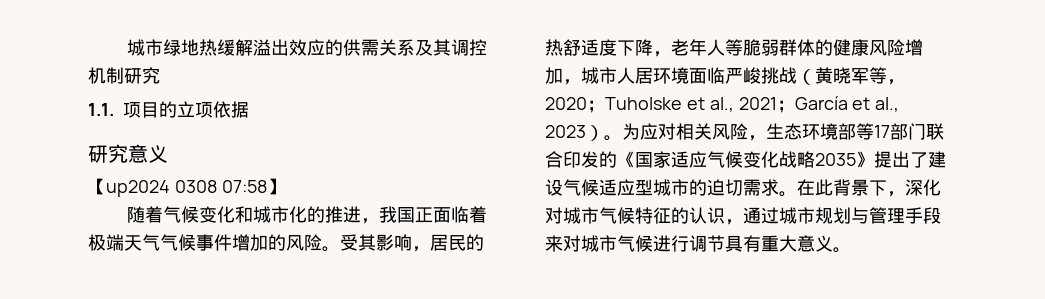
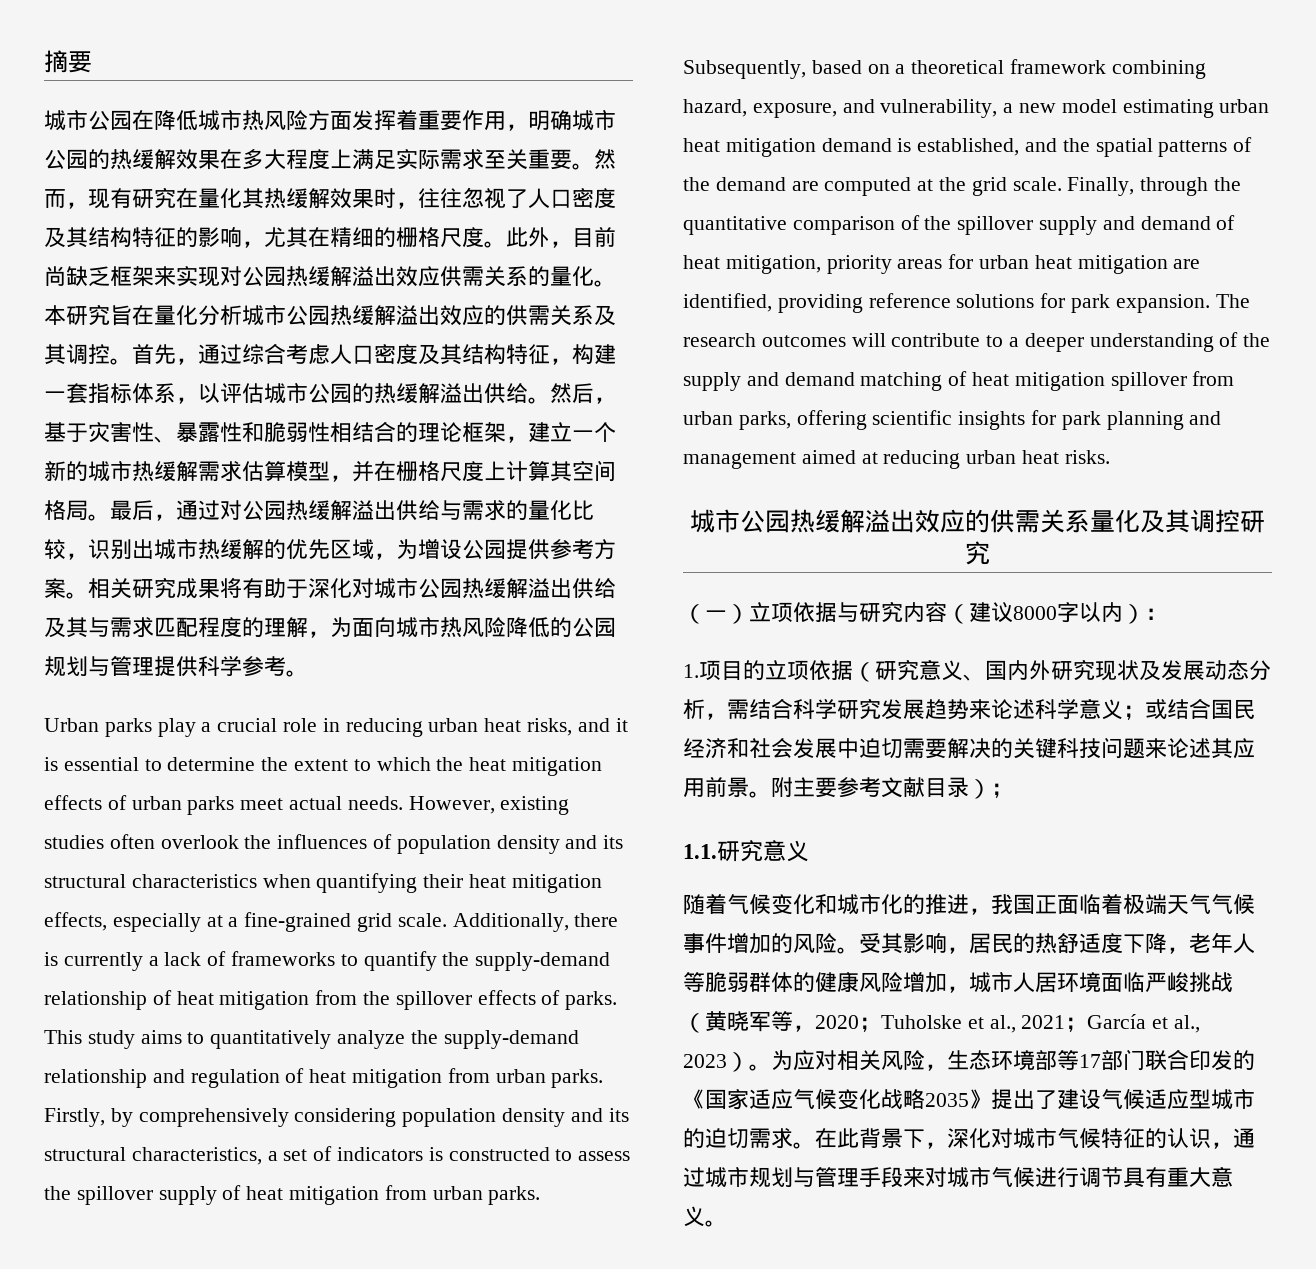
[126,39,199,56] 城市绿地 -> [44,50,92,73] [44,110,616,131] [44,149,616,170] [44,187,616,209] [44,226,616,248] [44,266,616,287] [44,304,330,326] 摘要 // 城市公园在降低城市热风险方面发挥着重要作用，明确城市公园的热缓解效果在多大程度上满足实际需求至关重要。然而，现有研究在量化其热缓解效果时，往往忽视了人口密度及其结构特征的影响，尤其在精细的栅格尺度。此外，目前尚缺乏框架来实现对公园热缓解溢出效应供需关系的量化。本研究旨在量化分析城市公园
[88,67,160,84] [88,103,114,116] 机制研究 // 1.1. -> [110,343,616,365] [44,383,616,404] [44,421,616,443] [44,460,616,482] [44,500,594,521] [44,539,616,560] [44,577,616,599] [44,617,616,638] [44,656,308,677] [44,718,628,737] [44,757,603,776] [44,795,570,815] [44,834,624,854] [44,873,602,893] [44,912,619,932] [44,951,611,971] [44,990,618,1010] [44,1030,579,1049] [44,1068,604,1088] [44,1108,629,1127] [44,1146,631,1165] [44,1185,541,1205] [683,59,1206,79] [683,99,1270,118] [683,137,1253,157] [683,177,1242,196] [683,215,1236,235] [683,254,1201,274] [683,293,1250,313] [683,332,1271,352] [683,371,1235,391] [683,410,1222,430] [683,450,1110,469] [690,509,1265,533] [965,541,990,565] [683,601,1167,624] [683,664,699,678] 。首先，通过综合考虑人口密度及其结构特征，构建一套指标体系，以评估城市公园的热缓解溢出供给。然后，基于灾害性、暴露性和脆弱性相结合的理论框架，建立一个新的城市热缓解需求估算模型，并在栅格尺度上计算其空间格局。最后，通过对公园热缓解溢出供给与需求的量化比较，识别出城市热缓解的优先区域，为增设公园提供参考方案。相关研究成果将有助于深化对城市公园热缓解溢出供给及其与需求匹配程度的理解，为面向城市热风险降低的公园规划与管理提供科学参考。 // Urban parks play a crucial role in reducing urban heat risks, and it is essential to determine the extent to which the heat mitigation effects of urban parks meet actual needs. However, existing studies often overlook the influences of population density and its structural characteristics when quantifying their heat mitigation effects, especially at a fine-grained grid scale. Additionally, there is currently a lack of frameworks to quantify the supply-demand relationship of heat mitigation from the spillover effects of parks. This study aims to quantitatively analyze the supply-demand relationship and regulation of heat mitigation from urban parks. Firstly, by comprehensively considering population density and its structural characteristics, a set of indicators is constructed to assess the spillover supply of heat mitigation from urban parks. Subsequently, based on a theoretical framework combining hazard, exposure, and vulnerability, a new model estimating urban heat mitigation demand is established, and the spatial patterns of the demand are computed at the grid scale. Finally, through the quantitative comparison of the spillover supply and demand of heat mitigation, priority areas for urban heat mitigation are identified, providing reference solutions for park expansion. The research outcomes will contribute to a deeper understanding of the supply and demand matching of heat mitigation spillover from urban parks, offering scientific insights for park planning and management aimed at reducing urban heat risks. // 城市公园热缓解溢出效应的供需关系量化及其调控研究 // （一）立项依据与研究内容（建议8000字以内）： // 1.
[88,144,168,163] [88,178,285,197] // 研究意义 // 【up2024 0308 07:58】 -> [853,659,1271,682] [683,698,1255,720] [683,737,1255,759] [683,776,1013,799] [683,840,809,862] （研究意义、国内外研究现状及发展动态分析，需结合科学研究发展趋势来论述科学意义；或结合国民经济和社会发展中迫切需要解决的关键科技问题来论述其应用前景。附主要参考文献目录）； // 1.1.研究意义

